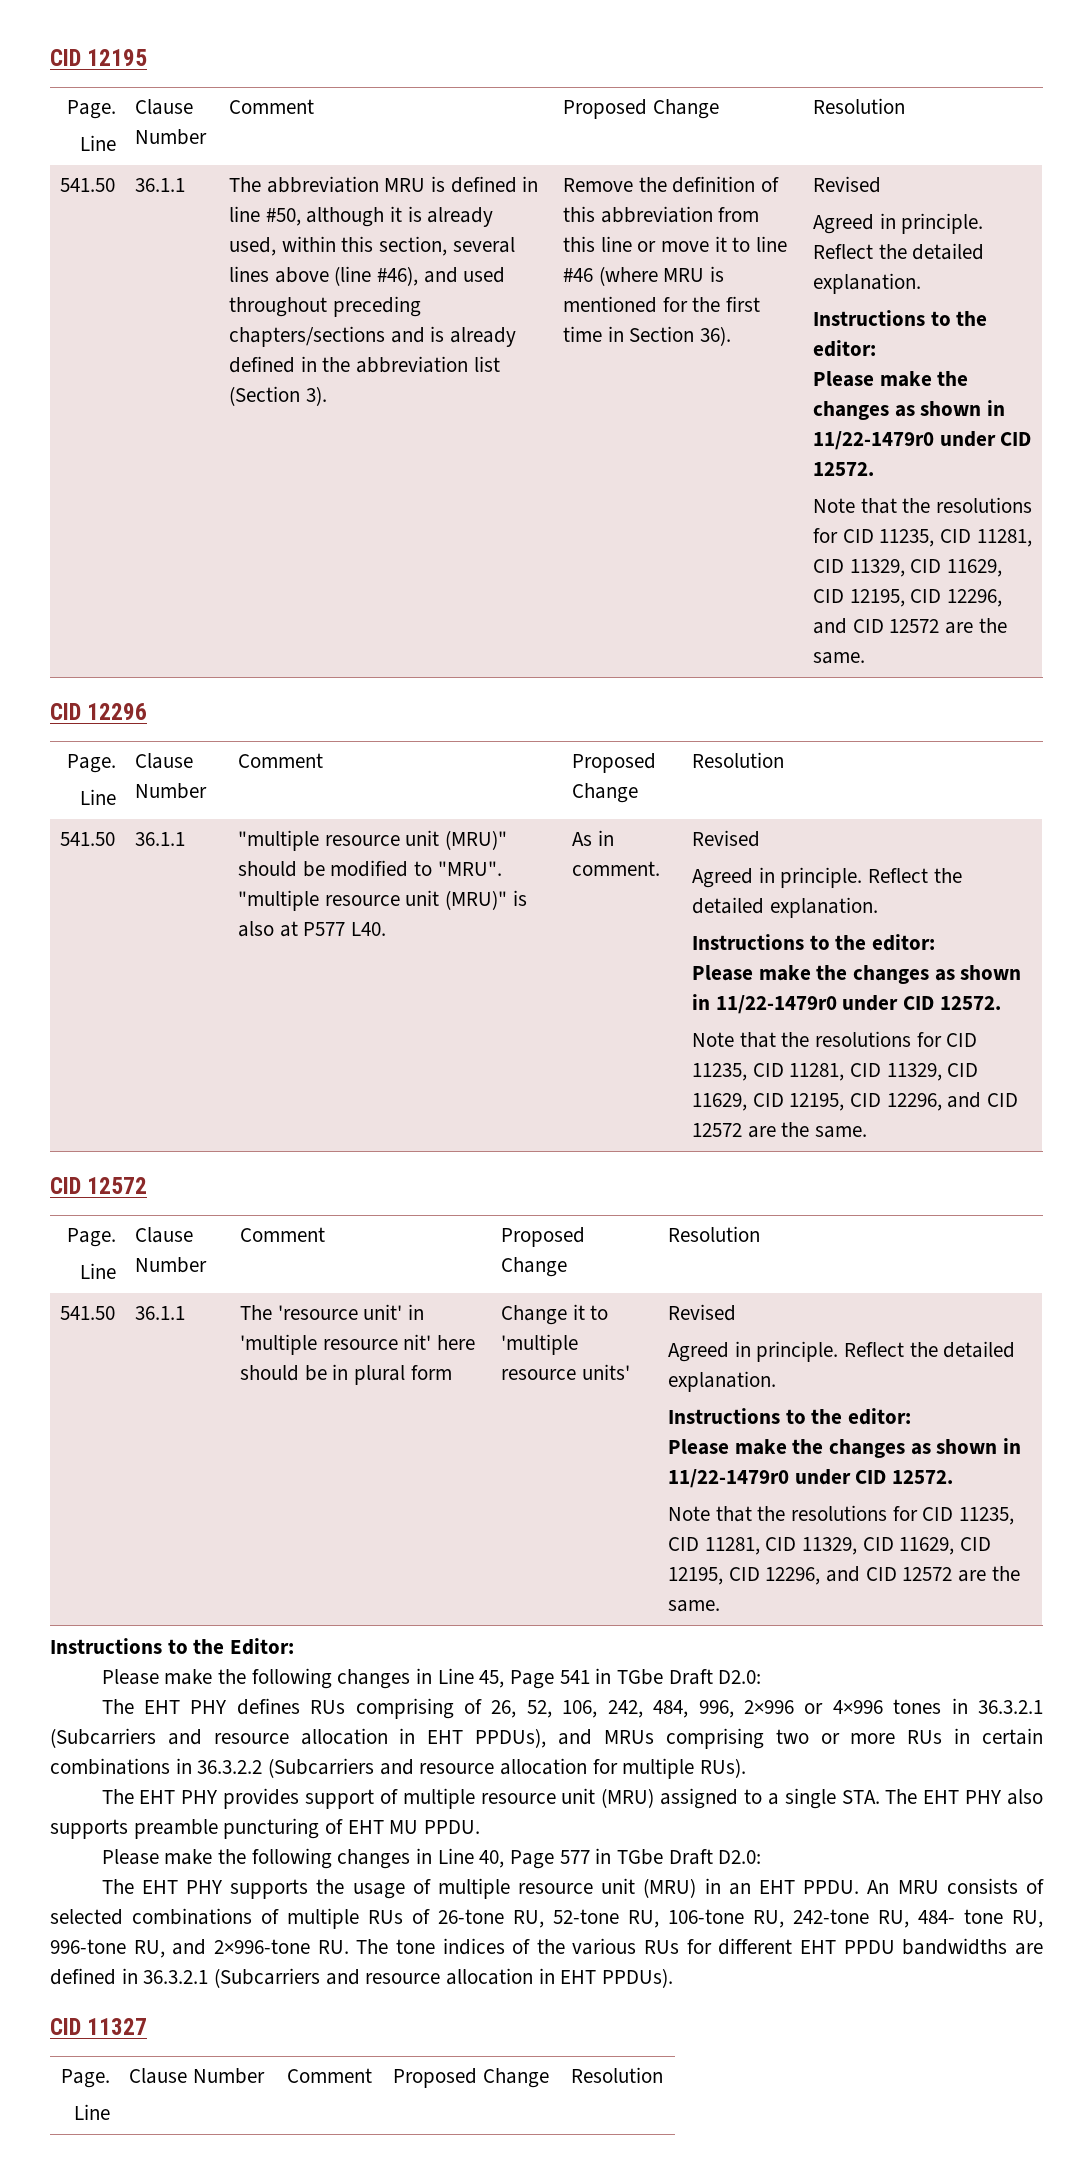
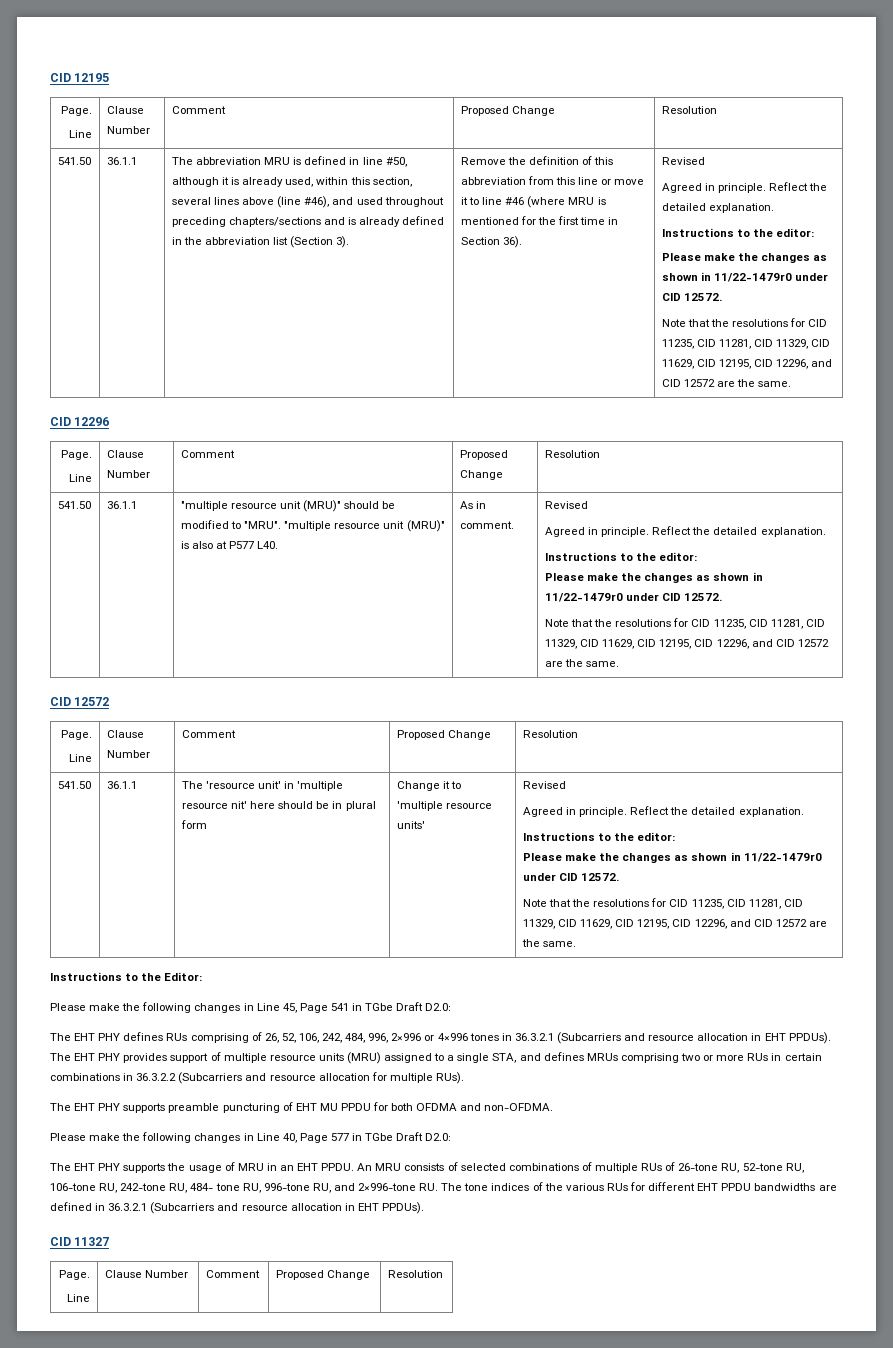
[475,1728,593,1748] PPDUs), and -> [788,1032,831,1044] [50,1052,584,1064] PPDUs). The EHT PHY provides support of multiple resource units (MRU) assigned to a single STA, and defines
[223,1788,1043,1809] provides support of multiple resource unit (MRU) assigned to a single STA. The EHT PHY also -> (121, 1107) none
[424,1820,481,1834] PPDU. -> [340,1102,554,1111] PPDU for both OFDMA and non-OFDMA.
[437,1878,697,1899] multiple resource unit (MRU) -> [237,1163,264,1171] MRU

